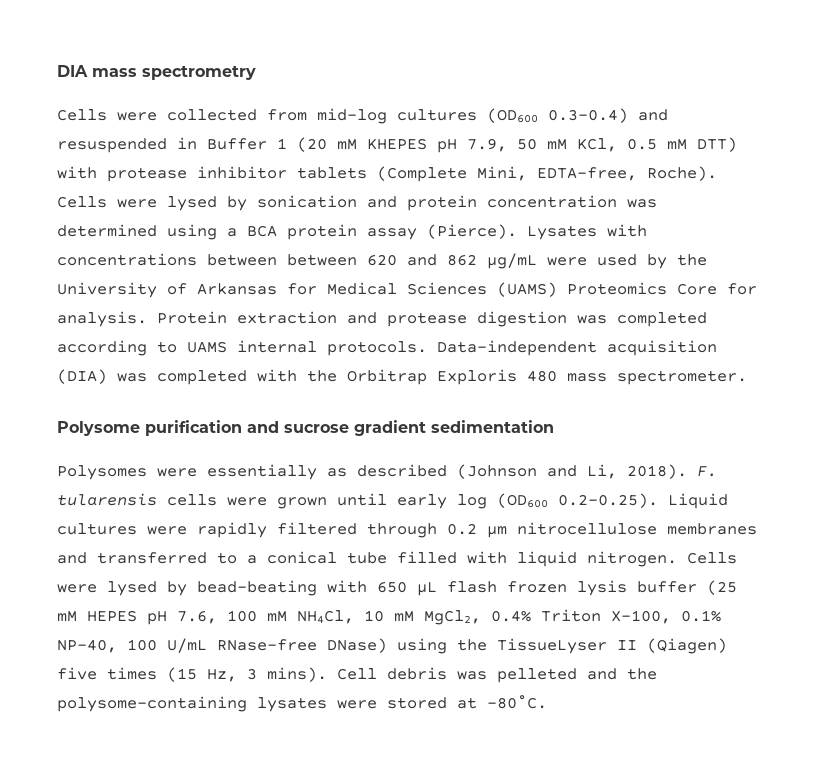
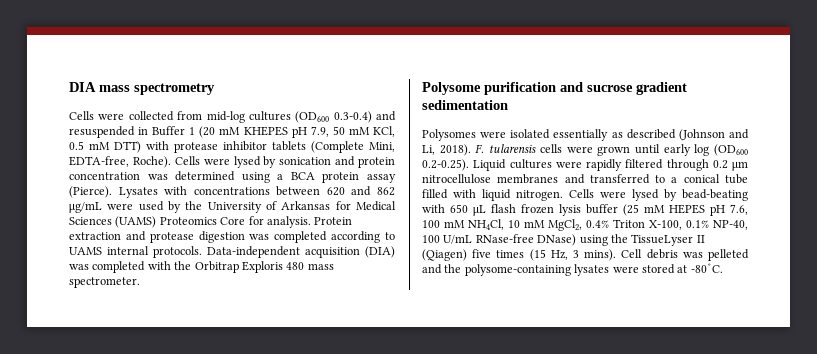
[287,254,357,266] between -> (321, 191) none
(197, 472) none -> [510,129,551,139] isolated

